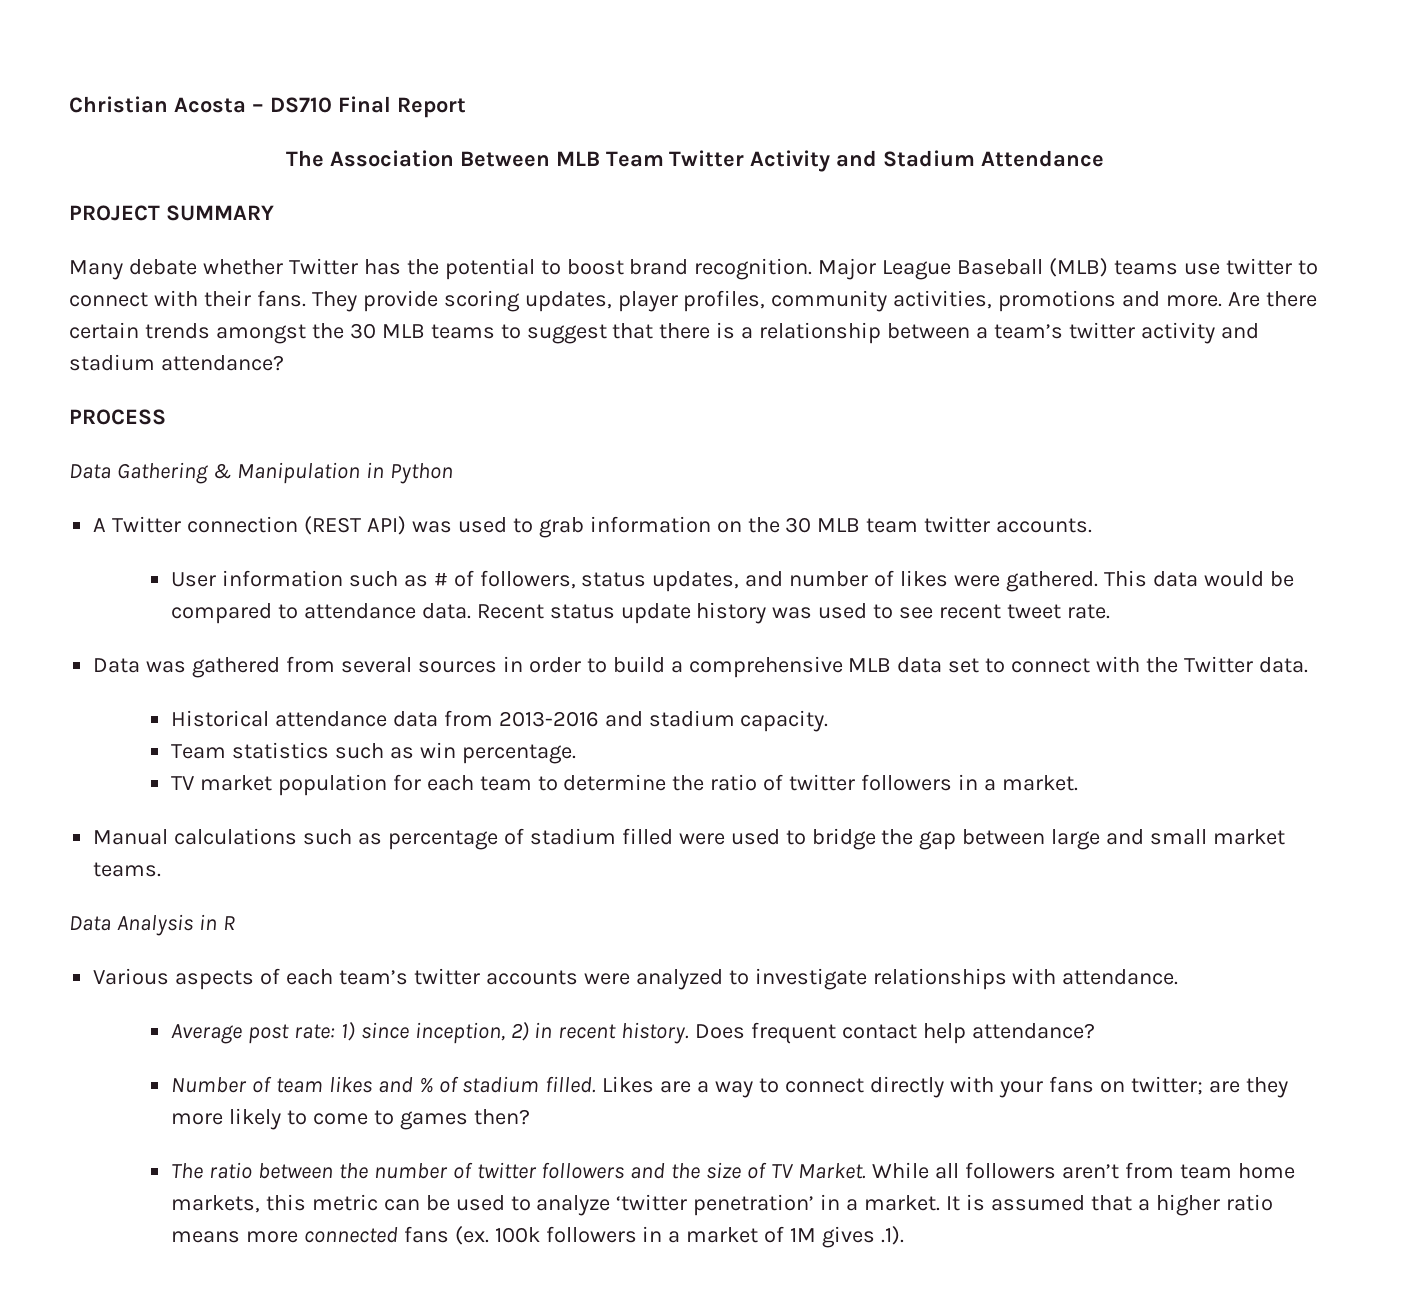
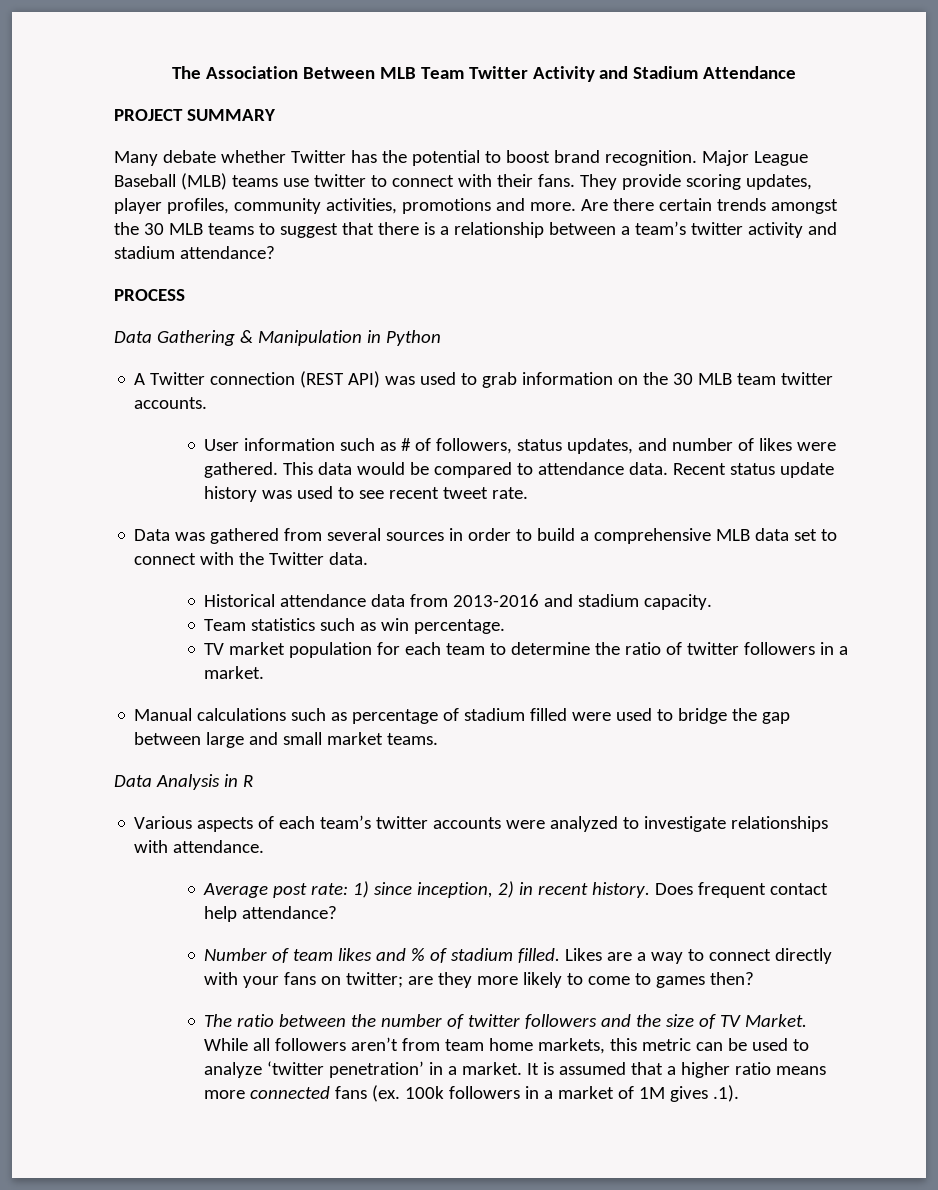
[69,96,466,118] Christian Acosta – DS710 Final Report // -> (171, 72) none

